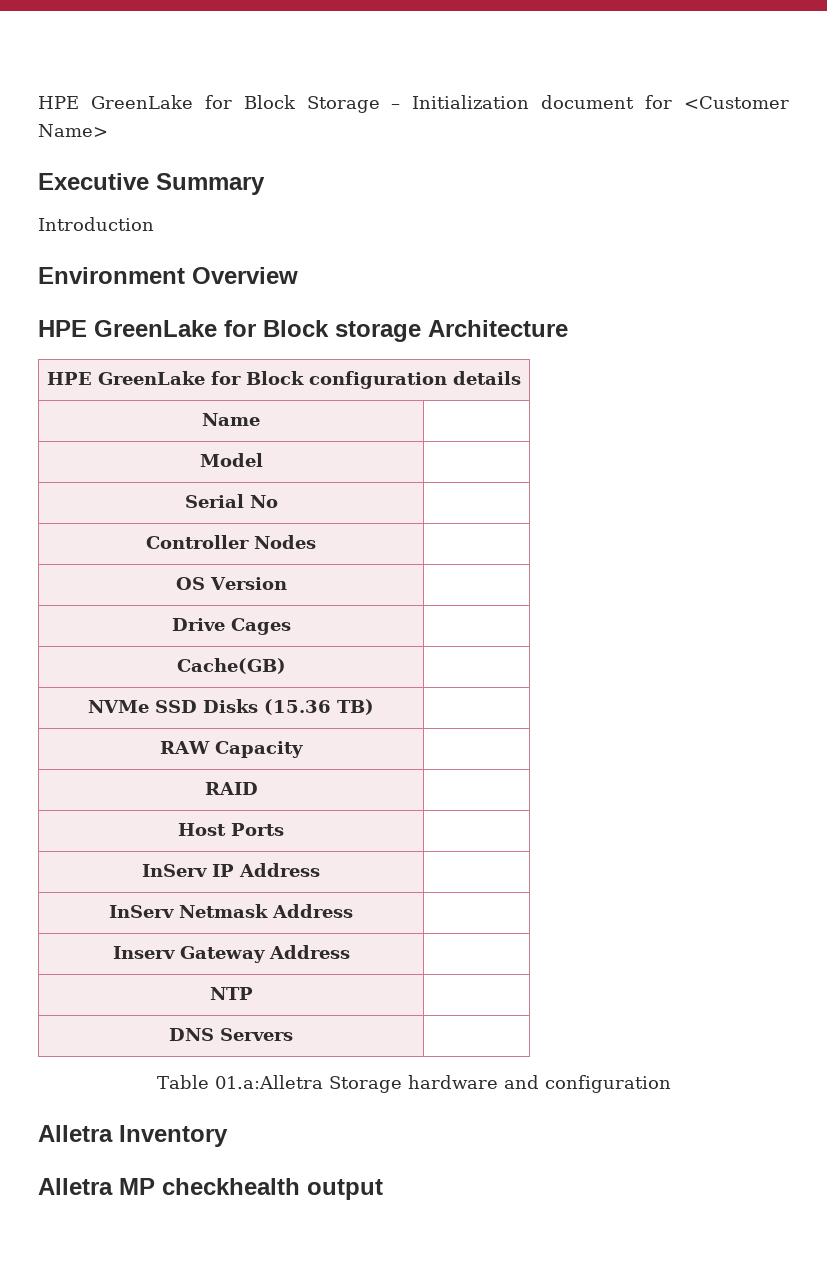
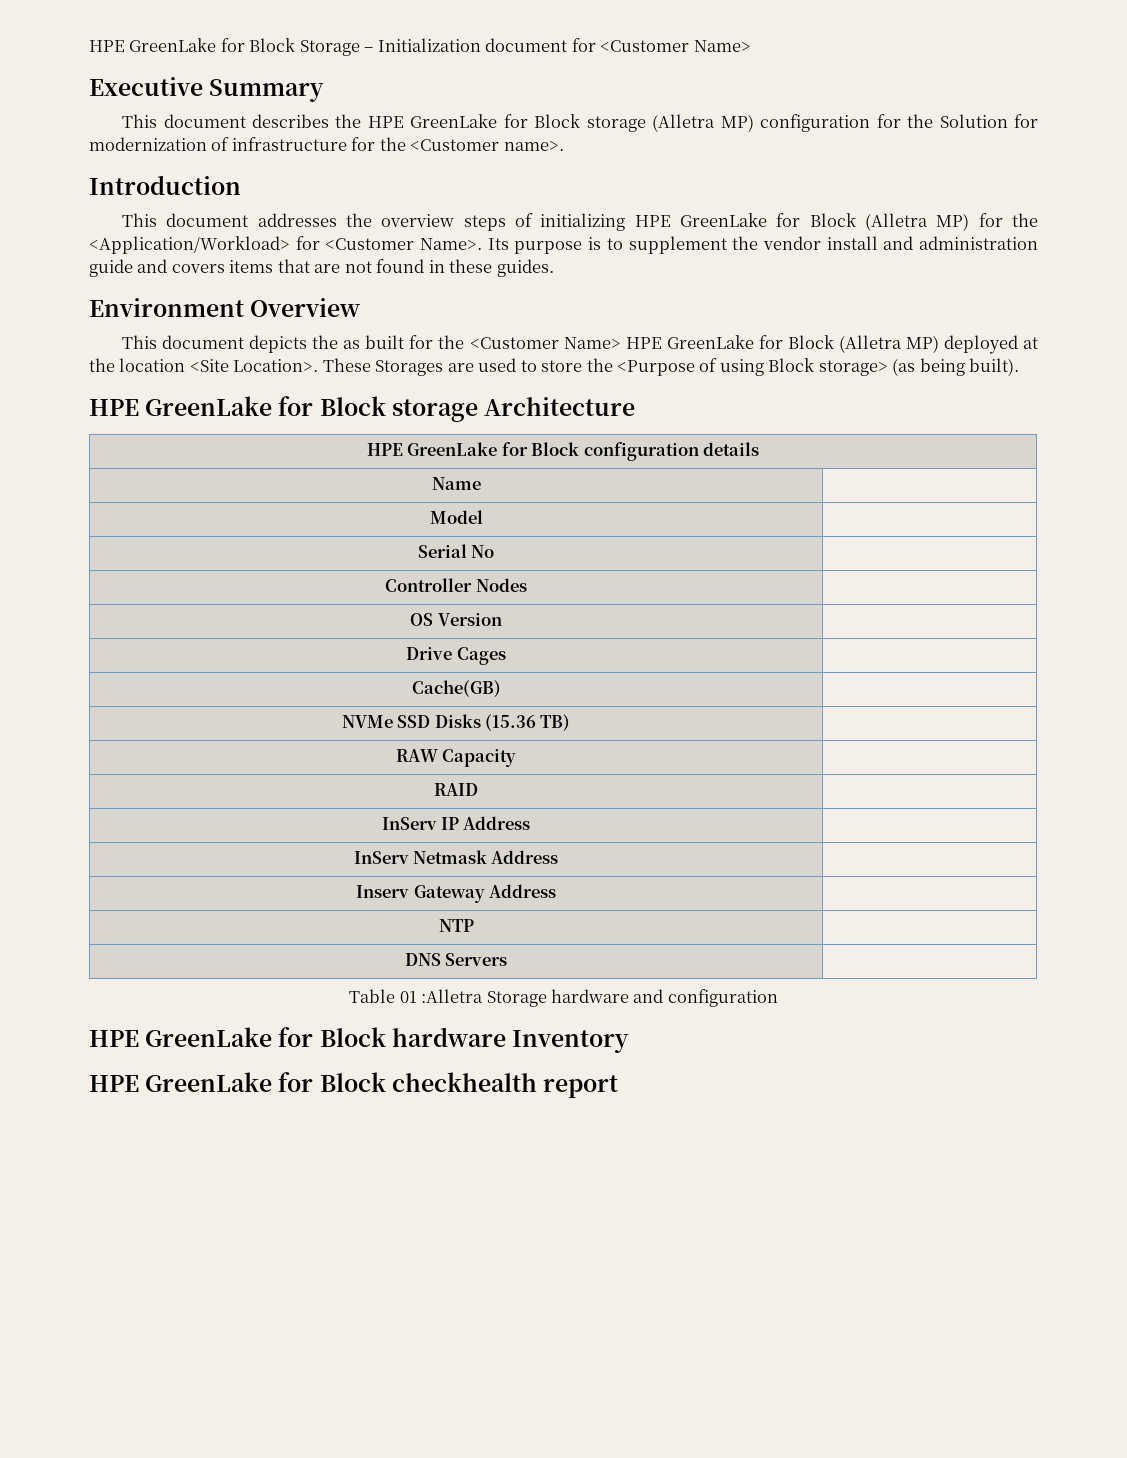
[38,217,154,231] [38,267,298,284] Introduction // Environment Overview -> [122,114,1038,132] [89,137,564,151] [89,175,241,195] [122,213,1038,231] [89,236,1039,254] [89,259,554,277] [89,298,361,317] [122,335,1038,354] [89,358,1020,376] This document describes the HPE GreenLake for Block storage (Alletra MP) configuration for the Solution for modernization of infrastructure for the <Customer name>. // Introduction // This document addresses the overview steps of initializing HPE GreenLake for Block (Alletra MP) for the <Application/Workload> for <Customer Name>. Its purpose is to supplement the vendor install and administration guide and covers items that are not found in these guides. // Environment Overview // This document depicts the as built for the <Customer Name> HPE GreenLake for Block (Alletra MP) deployed at the location <Site Location>. These Storages are used to store the <Purpose of using Block storage> (as being built).
[178,823,284,836] // Host Ports | -> (478, 789) none
[214,1075,323,1089] 01.a:Alletra -> [399,989,484,1003] 01 :Alletra
[38,1125,228,1147] [38,1178,383,1200] Alletra Inventory // Alletra MP checkhealth output -> [89,1027,630,1053] [89,1072,619,1098] HPE GreenLake for Block hardware Inventory // HPE GreenLake for Block checkhealth report

